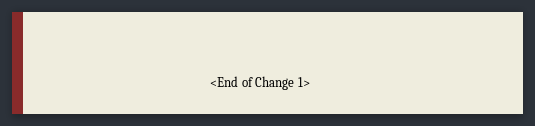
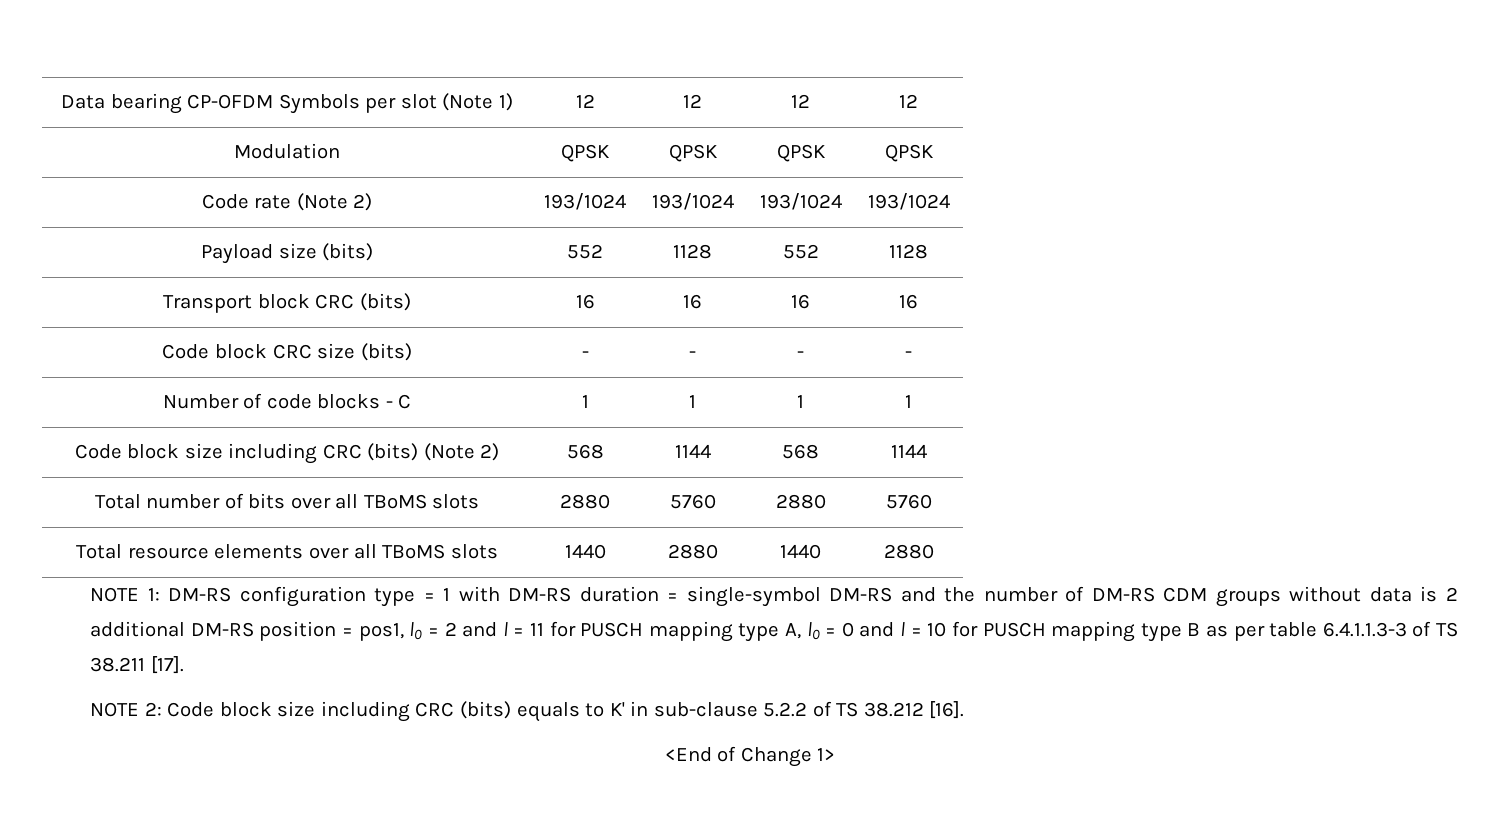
(210, 81) none -> [61,93,513,114] [575,94,595,108] [683,94,702,108] [791,94,810,108] [899,94,918,108] [234,143,340,159] [561,144,610,162] [668,144,718,162] [776,144,826,162] [884,144,934,162] [201,193,373,211] [544,193,626,210] [651,193,734,210] [759,193,842,210] [867,193,950,210] [200,243,374,264] [567,244,603,259] [673,244,712,259] [782,244,819,259] [889,244,928,259] [163,293,411,313] [575,294,595,309] [683,294,702,309] [791,294,810,309] [899,294,918,309] [162,343,412,361] [581,351,589,358] [689,351,696,358] [797,351,804,358] [905,351,912,358] [162,393,412,409] [581,395,589,408] [689,395,696,408] [797,395,804,408] [905,395,912,408] [74,443,500,464] [566,444,604,459] [674,444,711,458] [782,444,819,459] [890,444,927,458] [94,493,480,509] [560,494,610,509] [669,494,716,509] [775,494,826,509] [885,494,932,509] [76,544,498,559] [564,544,606,559] [667,544,718,559] [780,544,821,559] [883,544,934,559] [90,586,1458,607] [90,621,1458,642] [90,656,184,674] [90,701,965,722] Data bearing CP-OFDM Symbols per slot (Note 1) | 12 | 12 | 12 | 12 // Modulation | QPSK | QPSK | QPSK | QPSK // Code rate (Note 2) | 193/1024 | 193/1024 | 193/1024 | 193/1024 // Payload size (bits) | 552 | 1128 | 552 | 1128 // Transport block CRC (bits) | 16 | 16 | 16 | 16 // Code block CRC size (bits) | - | - | - | - // Number of code blocks - C | 1 | 1 | 1 | 1 // Code block size including CRC (bits) (Note 2) | 568 | 1144 | 568 | 1144 // Total number of bits over all TBoMS slots | 2880 | 5760 | 2880 | 5760 // Total resource elements over all TBoMS slots | 1440 | 2880 | 1440 | 2880 // NOTE 1: DM-RS configuration type = 1 with DM-RS duration = single-symbol DM-RS and the number of DM-RS CDM groups without data is 2 additional DM-RS position = pos1, l0 = 2 and l = 11 for PUSCH mapping type A, l0 = 0 and l = 10 for PUSCH mapping type B as per table 6.4.1.1.3-3 of TS 38.211 [17]. // NOTE 2: Code block size including CRC (bits) equals to K' in sub-clause 5.2.2 of TS 38.212 [16]. //

